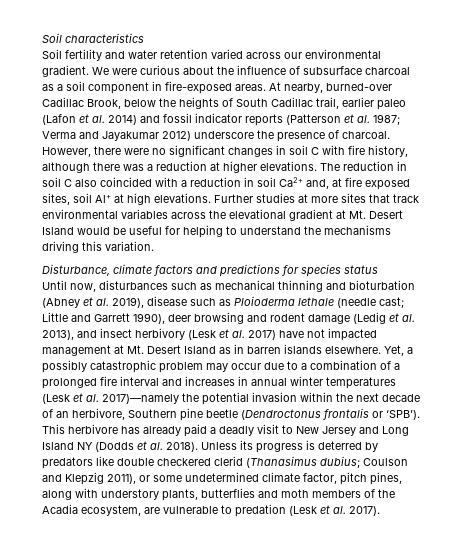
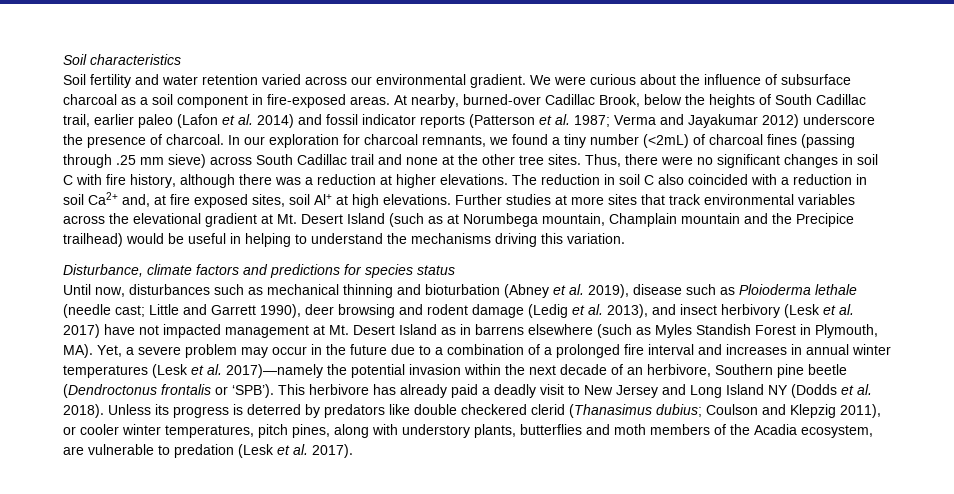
[42,147,91,157] However, -> [228,134,855,148] [63,154,621,168] In our exploration for charcoal remnants, we found a tiny number (<2mL) of charcoal fines (passing through .25 mm sieve) across South Cadillac trail and none at the other tree sites. Thus,
(74, 231) none -> [389,213,854,227] [63,233,123,247] (such as at Norumbega mountain, Champlain mountain and the Precipice trailhead)
[165,226,180,235] for -> [230,233,241,244] in
[247,344,413,356] [42,360,261,373] barren islands elsewhere. Yet, a possibly catastrophic problem may occur -> [475,324,878,338] [63,344,387,358] barrens elsewhere (such as Myles Standish Forest in Plymouth, MA). Yet, a severe problem may occur in the future
[153,472,337,484] some undetermined climate factor, -> [80,424,254,438] cooler winter temperatures,

